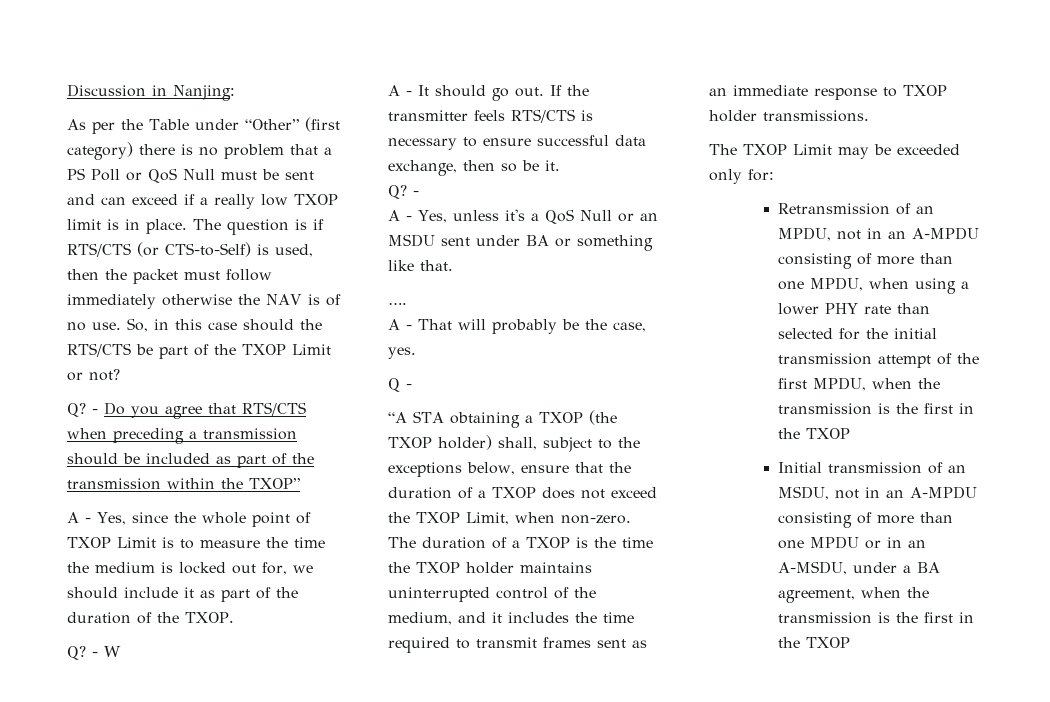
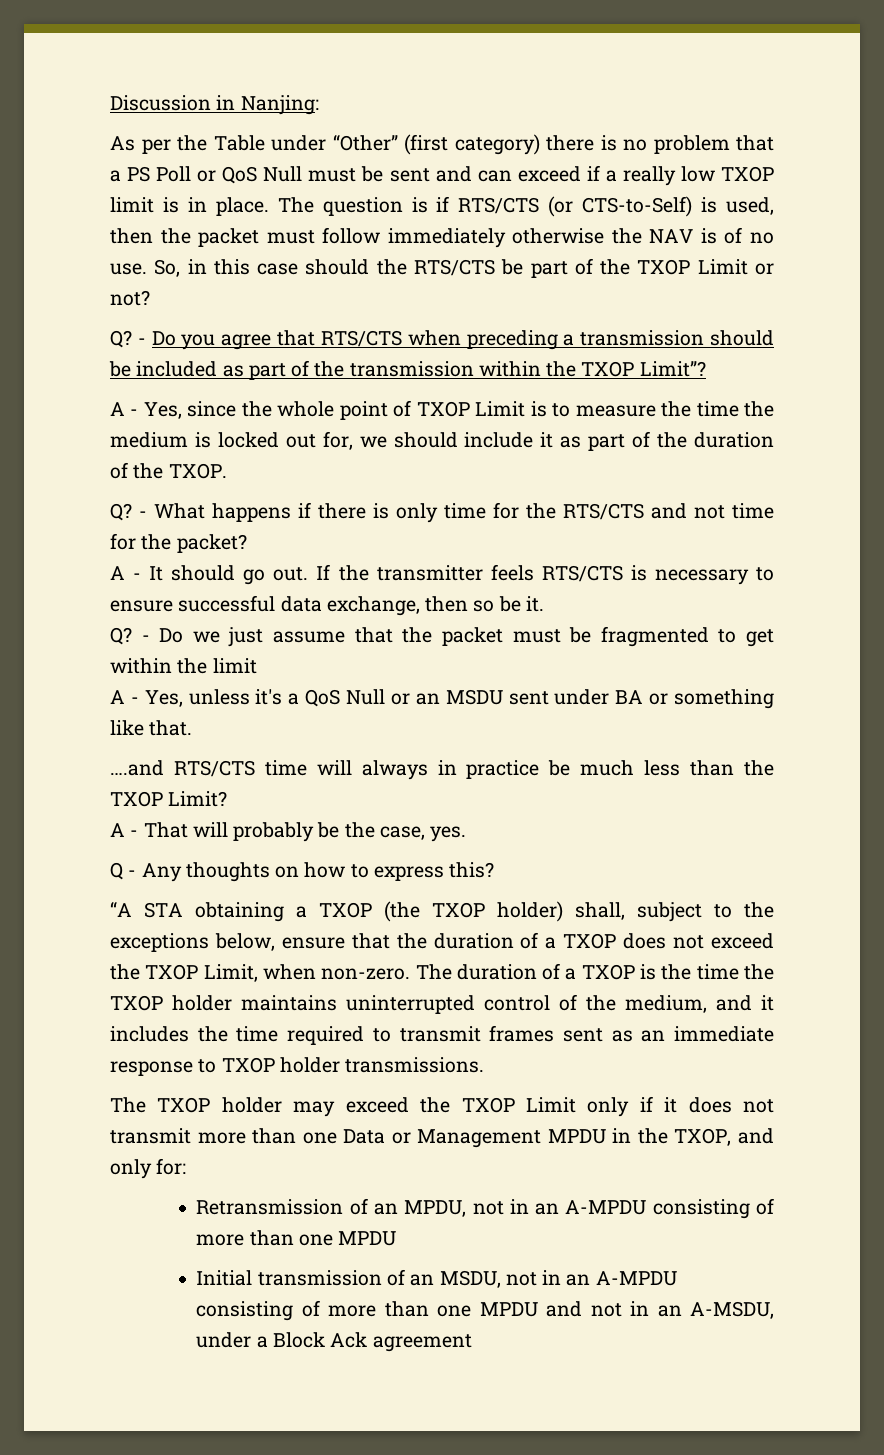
[249,478,300,489] TXOP” -> [581,361,706,377] TXOP Limit”?
[104,646,121,657] W -> [154,502,774,523] [110,533,247,553] What happens if there is only time for the RTS/CTS and not time for the packet?
(419, 193) none -> [159,626,775,647] [110,658,257,674] Do we just assume that the packet must be fragmented to get within the limit
[388,302,407,305] …. -> [110,760,774,780] [110,791,228,807] ….and RTS/CTS time will always in practice be much less than the TXOP Limit?
(412, 386) none -> [141,862,495,882] Any thoughts on how to express this?
[793,144,960,159] Limit may be exceeded -> [221,1096,774,1117] [110,1128,774,1148] holder may exceed the TXOP Limit only if it does not transmit more than one Data or Management MPDU in the TXOP, and
[810,277,970,294] [778,303,931,315] [778,328,938,340] [778,353,980,368] [778,377,941,391] [778,403,975,415] [778,428,851,439] MPDU, when using a lower PHY rate than selected for the initial transmission attempt of the first MPDU, when the transmission is the first in the TXOP -> [338,1231,397,1246] MPDU
[865,540,882,549] or -> [546,1301,622,1317] and not
[917,562,941,573] [778,587,930,603] [778,612,975,624] [778,637,851,648] BA agreement, when the transmission is the first in the TXOP -> [273,1332,472,1352] Block Ack agreement

